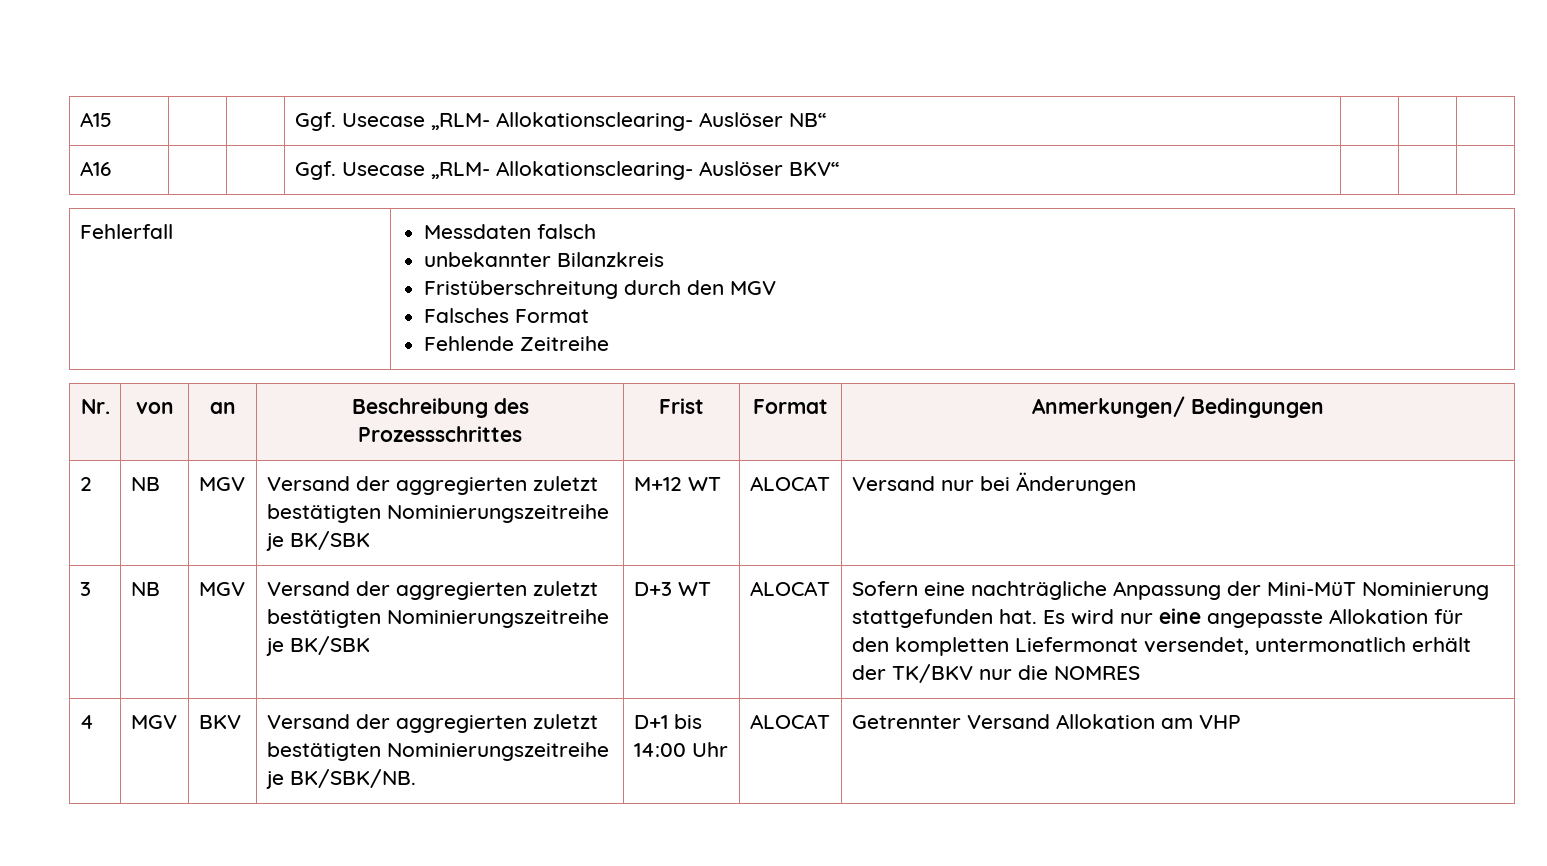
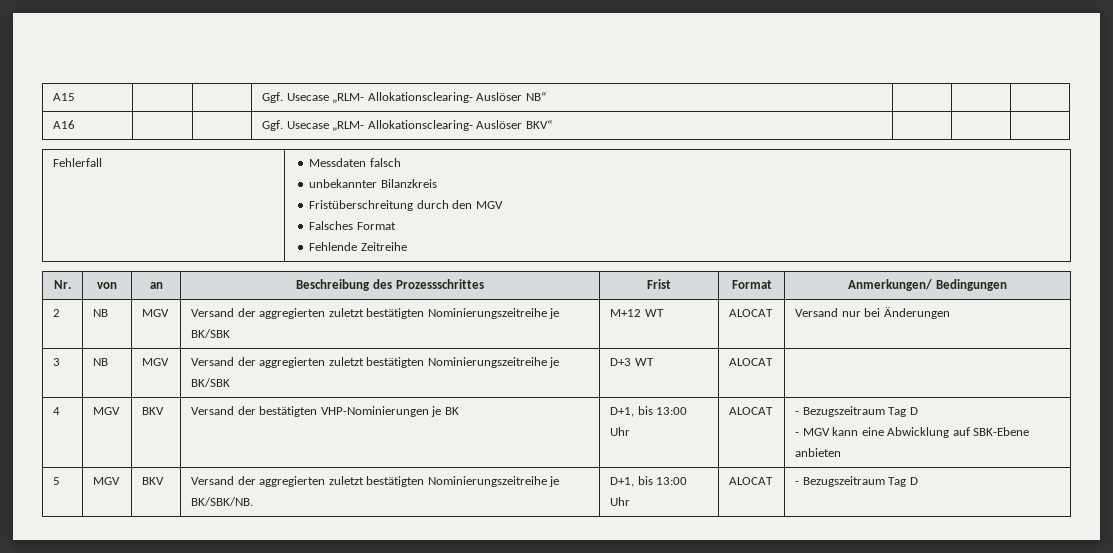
[851,581,1489,600] [851,608,1463,628] [851,637,1471,656] [851,664,1140,683] [79,715,94,729] Sofern eine nachträgliche Anpassung der Mini-MüT Nominierung stattgefunden hat. Es wird nur eine angepasste Allokation für den kompletten Liefermonat versendet, untermonatlich erhält der TK/BKV nur die NOMRES // 4 -> [53,407,61,415] [93,407,121,415] [142,407,165,415] [191,406,459,417] [610,406,688,417] [610,427,631,436] [729,407,774,415] [795,406,918,417] [795,427,1030,438] [795,448,842,457] [53,477,61,485] // 4 | MGV | BKV | Versand der bestätigten VHP-Nominierungen je BK | D+1, bis 13:00 Uhr | ALOCAT | - Bezugszeitraum Tag D // - MGV kann eine Abwicklung auf SBK-Ebene anbieten // 5
[633,714,702,729] [633,742,728,757] [749,714,830,729] [851,714,1241,729] D+1 bis 14:00 Uhr | ALOCAT | Getrennter Versand Allokation am VHP -> [610,476,688,487] [610,497,631,506] [729,477,774,485] [795,476,918,487] D+1, bis 13:00 Uhr | ALOCAT | - Bezugszeitraum Tag D

